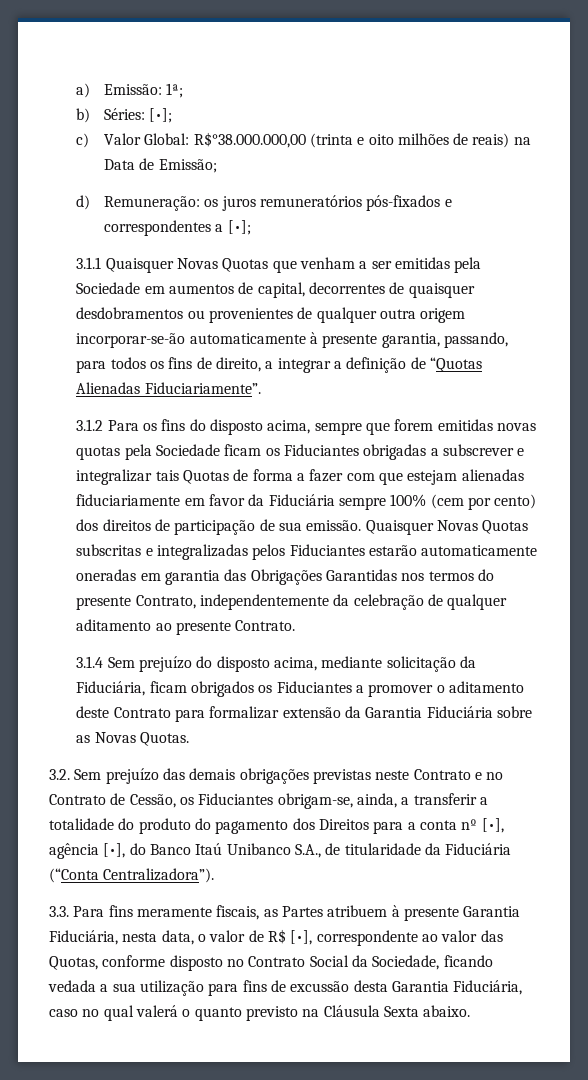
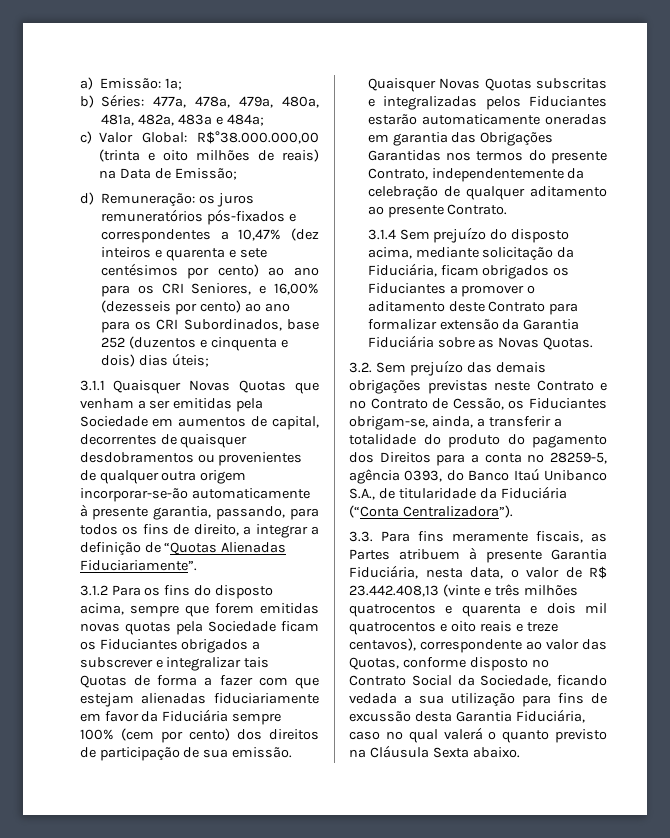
[149,108,173,123] [•]; -> [152,96,319,108] [100,114,264,126] 477ª, 478ª, 479ª, 480ª, 481ª, 482ª, 483ª e 484ª;
[227,220,251,235] [•]; -> [238,228,319,241] [100,247,267,261] [100,263,319,279] [100,283,319,297] [100,300,290,315] [100,319,319,333] [100,336,288,351] [100,353,209,367] 10,47% (dez inteiros e quarenta e sete centésimos por cento) ao ano para os CRI Seniores, e 16,00% (dezesseis por cento) ao ano para os CRI Subordinados, base 252 (duzentos e cinquenta e dois) dias úteis;
[363,444,427,460] obrigadas -> [181,639,249,653] obrigados
[481,818,504,833] [49,843,126,859] [•], agência [•], -> [550,452,607,464] [349,469,443,484] 28259-5, agência 0393,
[290,930,313,945] [•], -> [349,584,578,597] [349,603,607,617] [349,621,558,635] [349,638,416,651] 23.442.408,13 (vinte e três milhões quatrocentos e quarenta e dois mil quatrocentos e oito reais e treze centavos),

